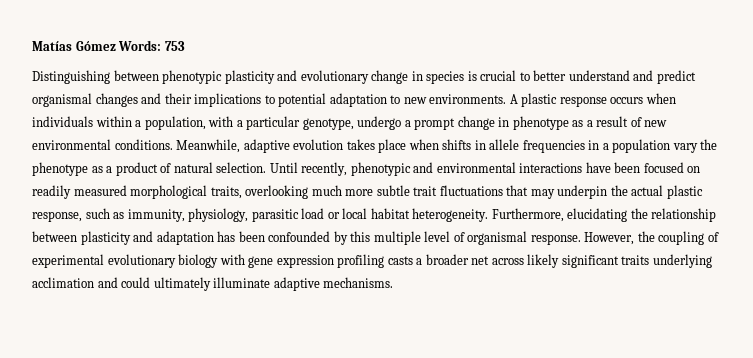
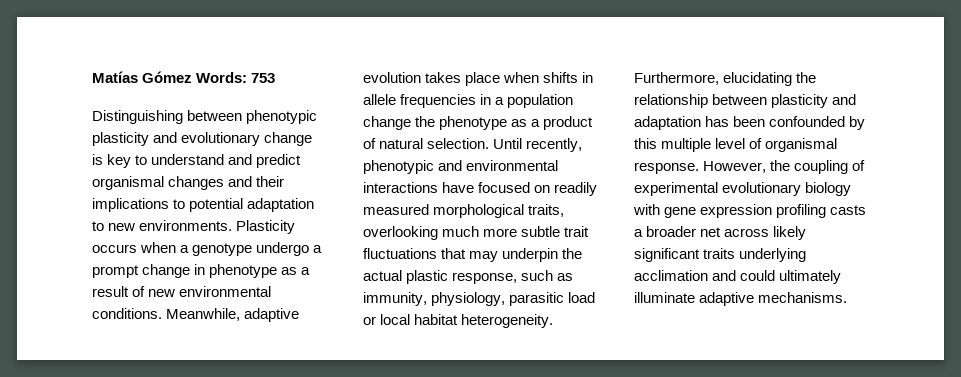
[411,70,567,84] in species is crucial to better -> [92,154,148,168] is key to
[509,93,676,107] [32,116,354,130] A plastic response occurs when individuals within a population, with a particular genotype, -> [236,220,296,234] [92,242,253,256] Plasticity occurs when a genotype
[672,143,698,153] vary -> [363,116,411,130] change
[614,162,641,173] been -> (475, 187) none

